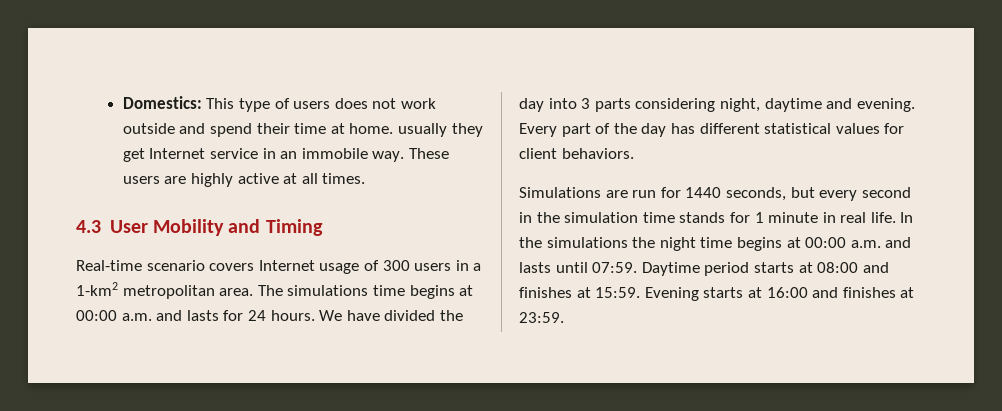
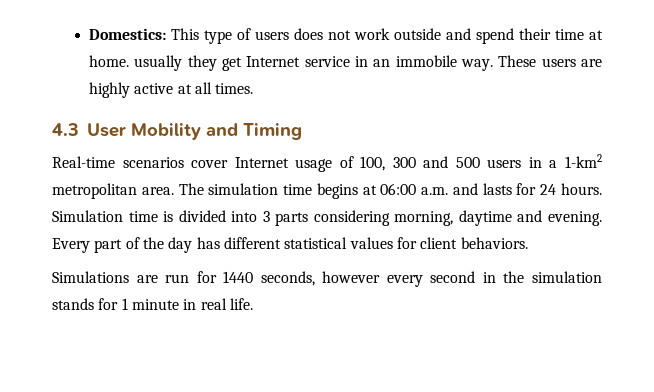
[146,260,255,271] scenario covers -> [122,157,229,168] scenarios cover
[382,260,410,271] 300 -> [360,156,480,171] 100, 300 and 500
[287,285,474,299] [76,310,117,321] simulations time begins at 00:00 -> [208,183,417,199] simulation time begins at 06:00
[319,310,463,321] [519,98,544,112] We have divided the day -> [52,210,226,222] Simulation time is divided
[719,98,760,112] night, -> [394,211,454,226] morning,
[790,187,815,198] but -> [322,271,381,283] however
[642,212,675,223] time -> (603, 277) none
[900,212,914,223] [519,237,912,251] [519,262,889,276] [519,287,915,301] [519,312,564,323] In the simulations the night time begins at 00:00 a.m. and lasts until 07:59. Daytime period starts at 08:00 and finishes at 15:59. Evening starts at 16:00 and finishes at 23:59. -> (253, 304) none

